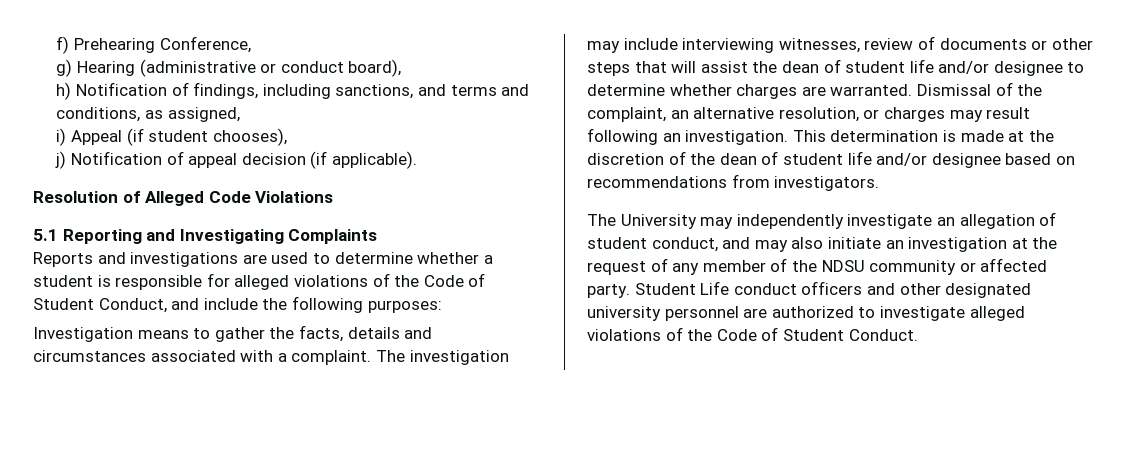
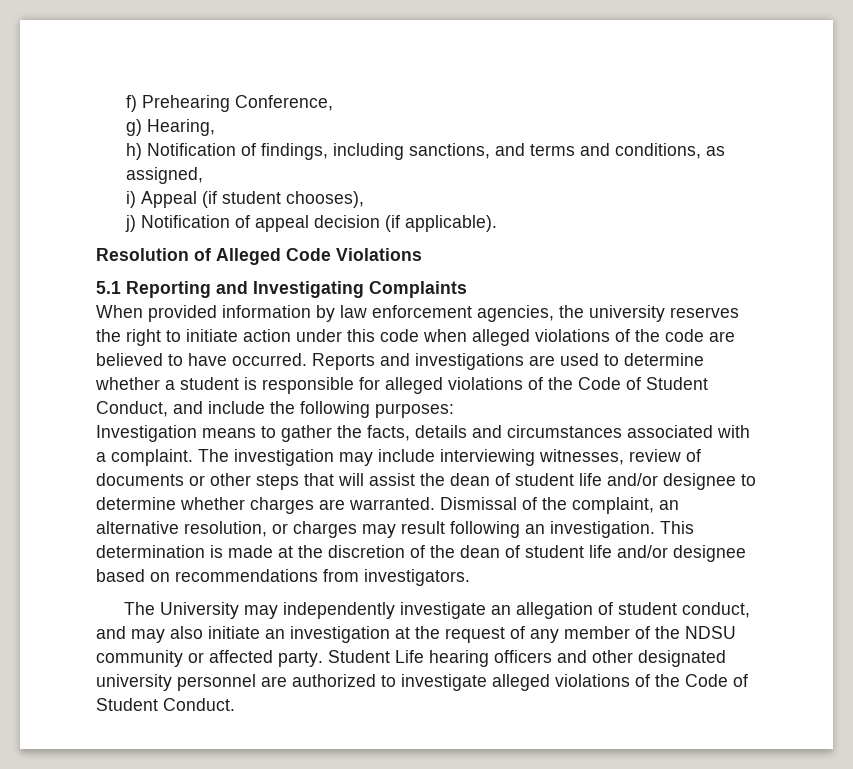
[77,59,402,77] Hearing (administrative or conduct board), -> [147,119,216,136] Hearing,
(378, 236) none -> [96,305,739,322] [96,329,735,346] [96,353,307,366] When provided information by law enforcement agencies, the university reserves the right to initiate action under this code when alleged violations of the code are believed to have occurred.
[733,283,797,295] conduct -> [429,650,489,667] hearing

